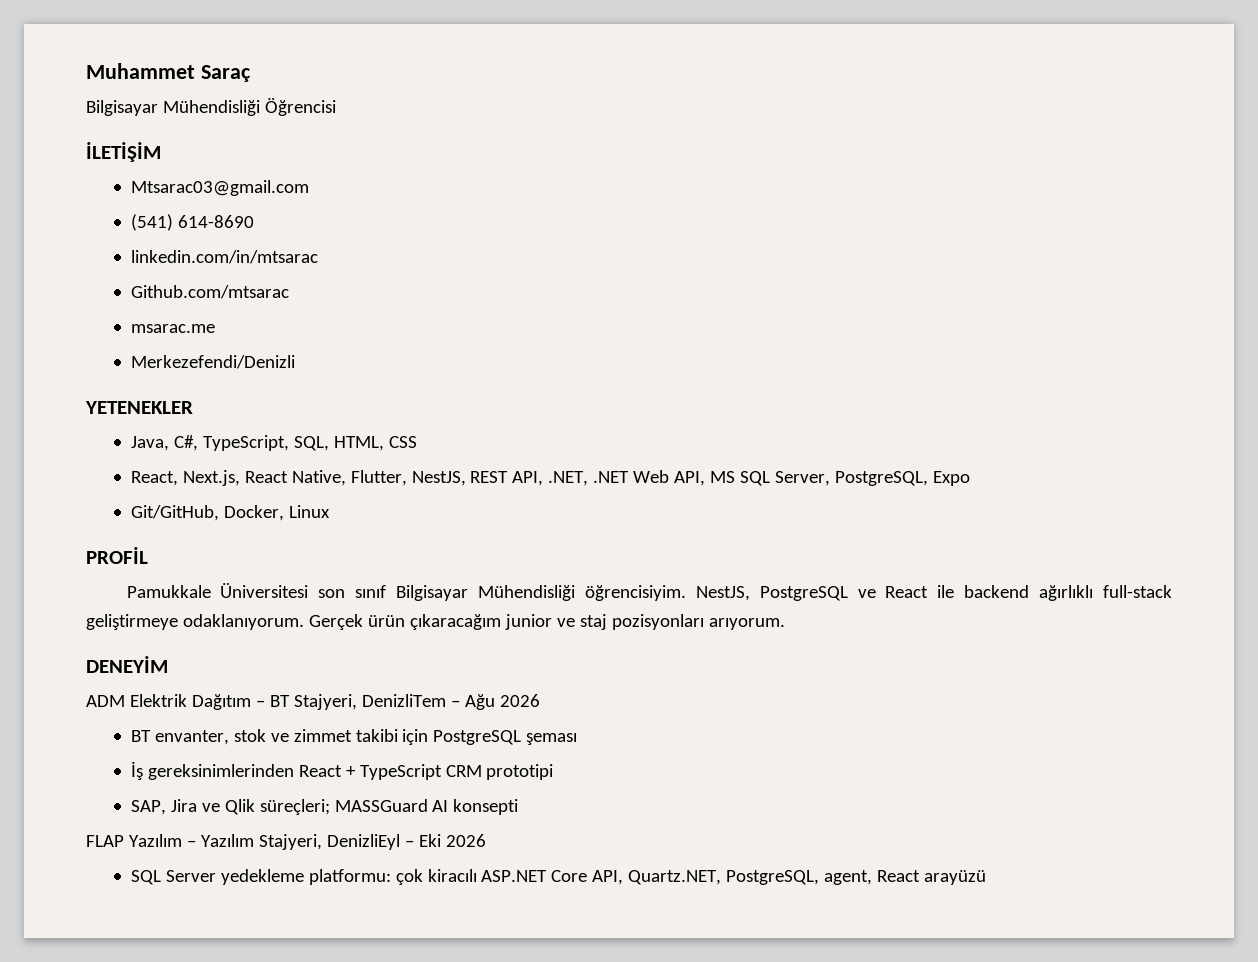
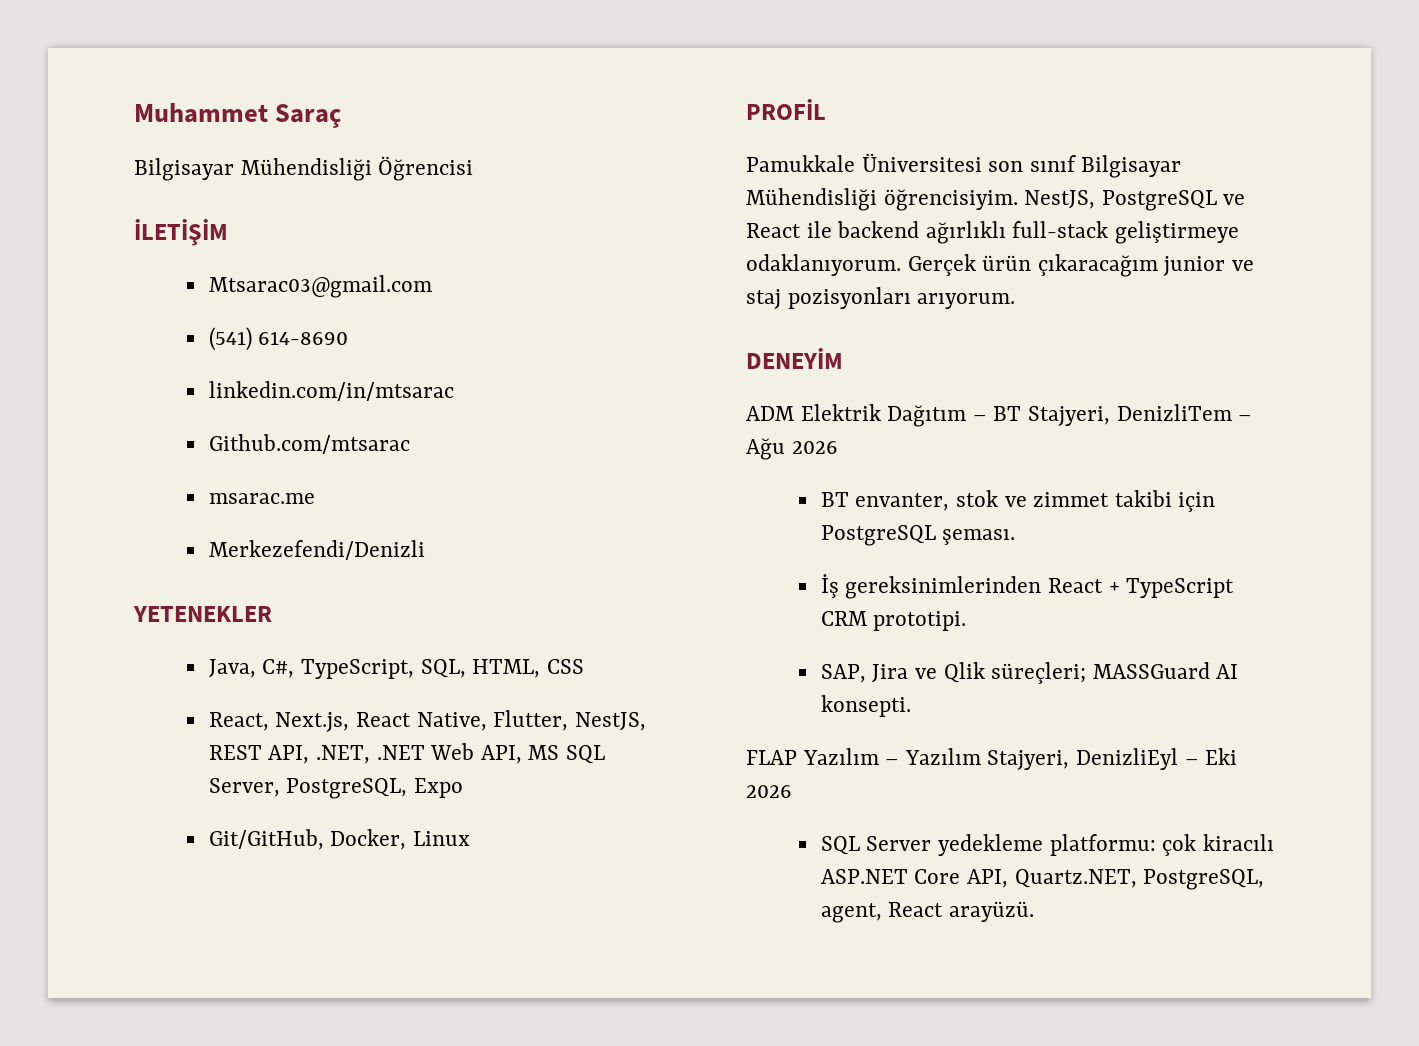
[526,733,578,745] şeması -> [942,529,1016,545] şeması.
[486,764,554,780] prototipi -> [873,611,967,631] prototipi.
[453,799,519,815] konsepti -> [820,695,911,717] konsepti.
[924,870,987,885] arayüzü -> [948,901,1034,922] arayüzü.

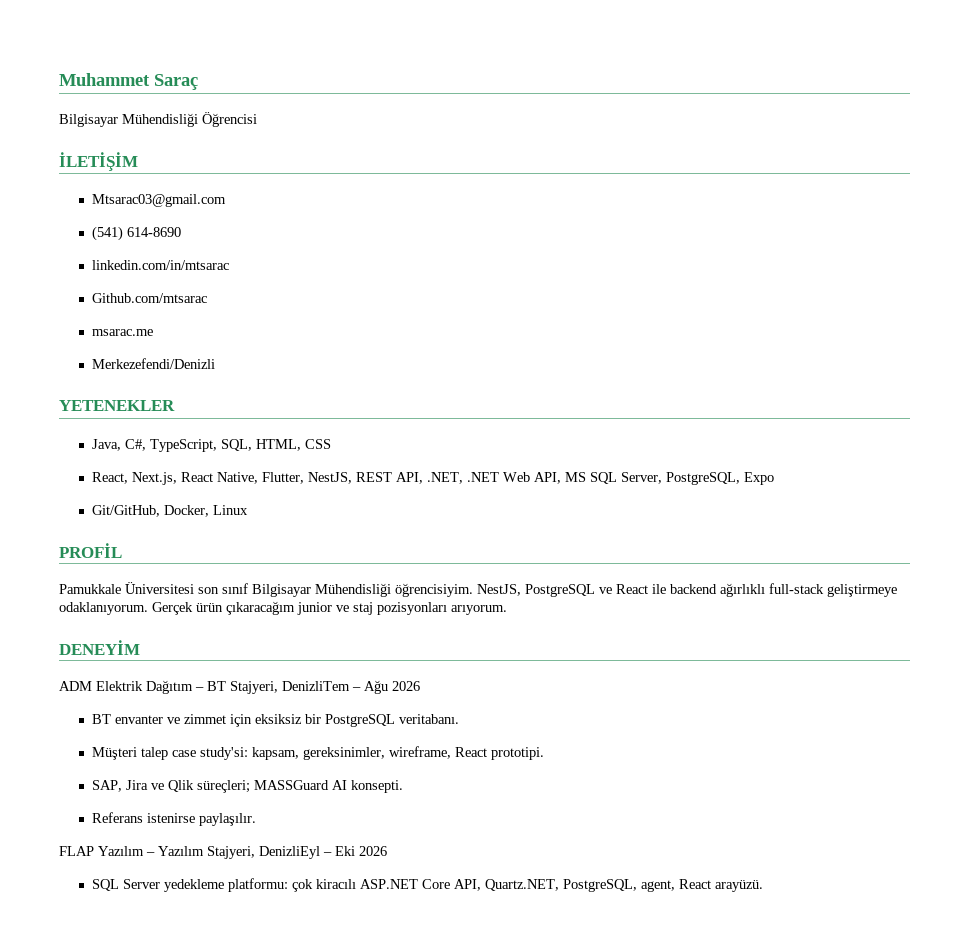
[855,490,1216,512] [820,525,1016,546] [820,574,1235,599] [820,611,868,626] envanter, stok ve zimmet takibi için PostgreSQL şeması. // İş gereksinimlerinden React + TypeScript CRM -> [114,714,459,727] [91,746,487,760] envanter ve zimmet için eksiksiz bir PostgreSQL veritabanı. // Müşteri talep case study'si: kapsam, gereksinimler, wireframe, React
(911, 706) none -> [91,812,256,826] // Referans istenirse paylaşılır.

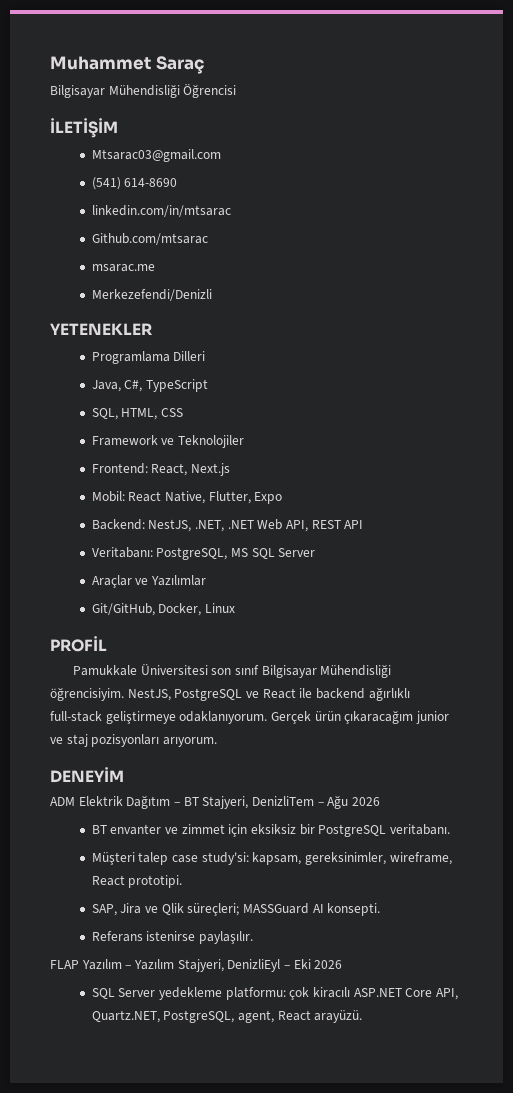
(175, 405) none -> [91,351,206,364] // Programlama Dilleri
[149,439,217,452] TypeScript, -> [146,379,209,392] TypeScript //
[91,472,774,485] React, Next.js, React Native, Flutter, NestJS, REST API, .NET, .NET Web API, MS SQL Server, PostgreSQL, Expo -> [91,435,245,448] [91,463,231,476] [91,491,283,504] [91,519,364,532] [91,547,316,560] [91,575,207,588] Framework ve Teknolojiler // Frontend: React, Next.js // Mobil: React Native, Flutter, Expo // Backend: NestJS, .NET, .NET Web API, REST API // Veritabanı: PostgreSQL, MS SQL Server // Araçlar ve Yazılımlar

